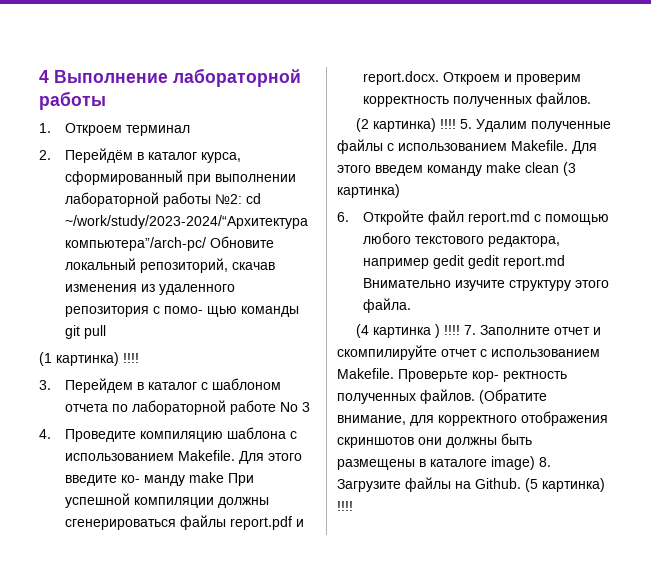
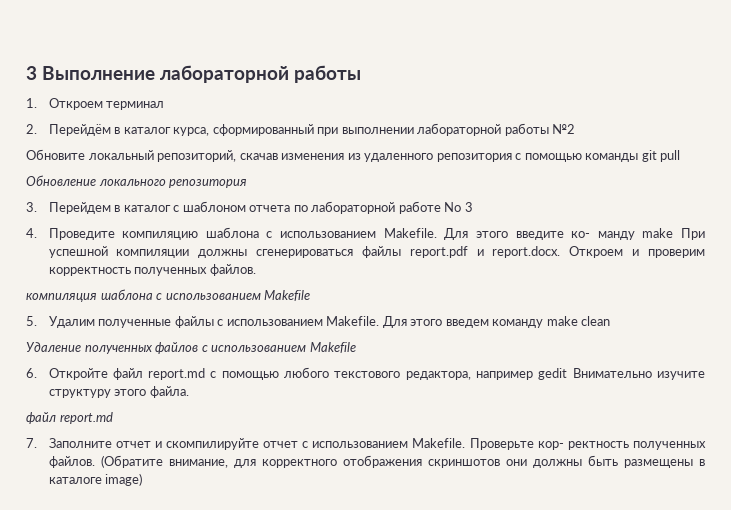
[39,70,49,83] 4 -> [26,66,37,80] 3
[215,193,262,204] [65,215,309,229] [65,237,207,251] №2: cd ~/work/study/2023-2024/“Архитектура компьютера”/arch-pc/ -> [552,124,576,134] №2 //
[164,306,238,317] помо- щью -> [524,153,582,162] помощью
[39,352,139,366] (1 картинка) !!!! -> [26,175,248,188] Обновление локального репозитория
[355,118,456,132] (2 картинка) !!!! -> [26,289,311,302] компиляция шаблона с использованием Makefile //
[563,162,576,176] [337,184,400,198] (3 картинка) -> [26,342,356,354] // Удаление полученных файлов с использованием Makefile
[468,255,566,269] gedit report.md -> (568, 374) none
[355,324,460,338] (4 картинка ) !!!! -> [26,412,113,424] файл report.md //
[539,457,551,467] [337,477,605,492] [337,501,353,511] 8. Загрузите файлы на Github. (5 картинка) !!!! -> (143, 479) none

